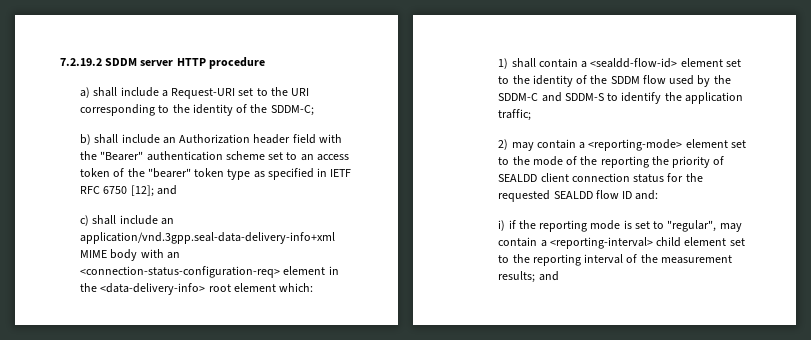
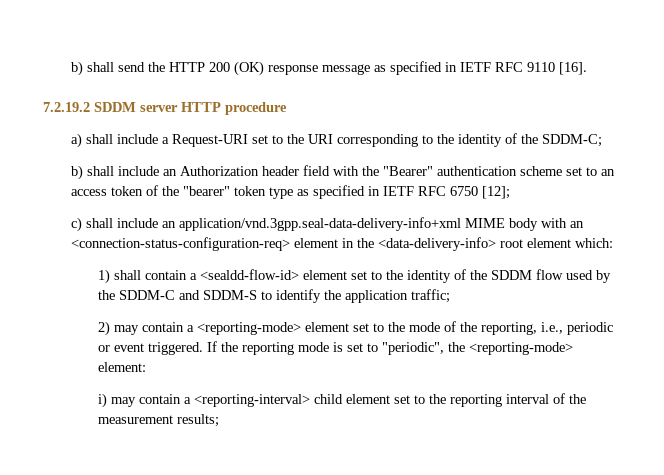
(60, 62) none -> [70,61,587,76] b) shall send the HTTP 200 (OK) response message as specified in IETF RFC 9110 [16]. //
[156,185,177,195] and -> (510, 192) none
[600,156,725,168] [498,173,703,183] [498,190,659,202] [498,220,516,231] reporting the priority of SEALDD client connection status for the requested SEALDD flow ID and: // i) if -> [481,322,614,335] [98,341,218,355] reporting, i.e., periodic or event triggered. If
[667,220,717,232] "regular", -> [382,342,574,355] [98,362,147,372] [98,393,108,408] "periodic", the <reporting-mode> element: // i)
[538,271,559,281] and -> (220, 420) none

